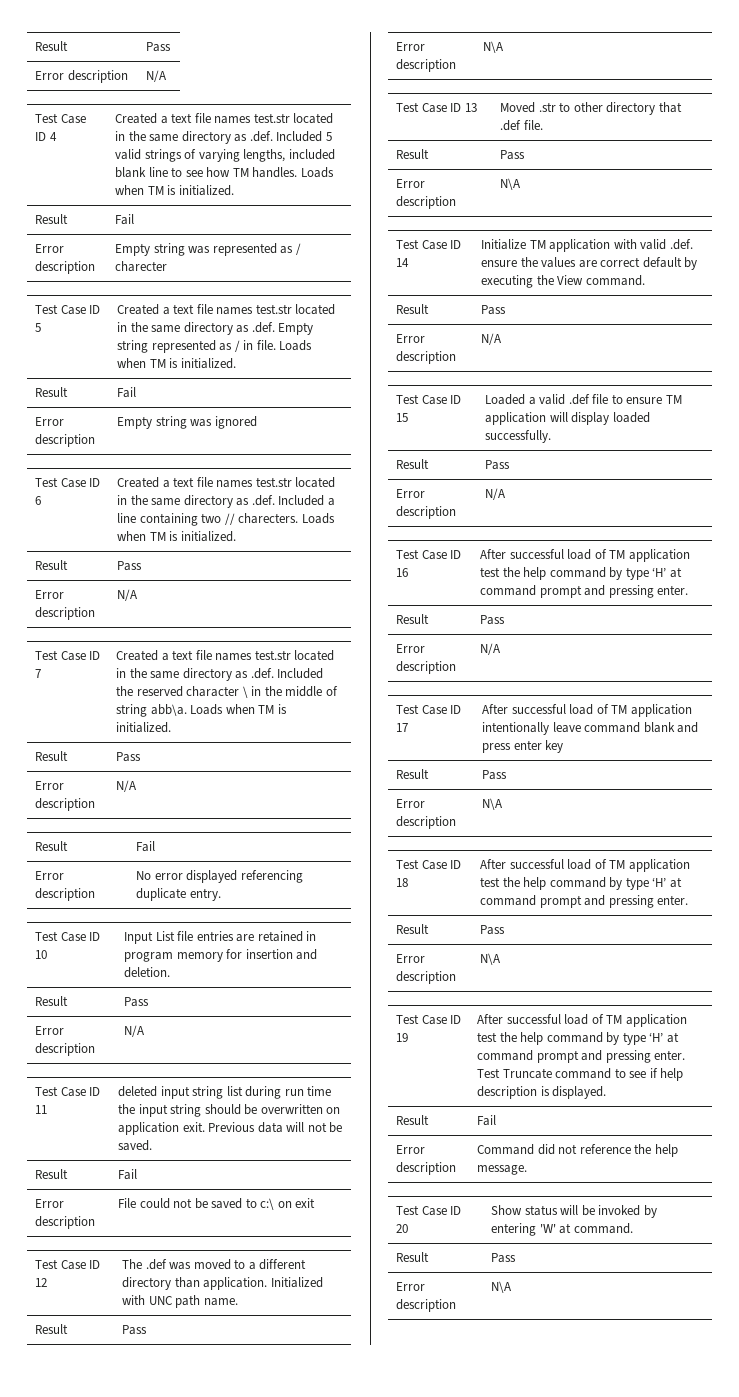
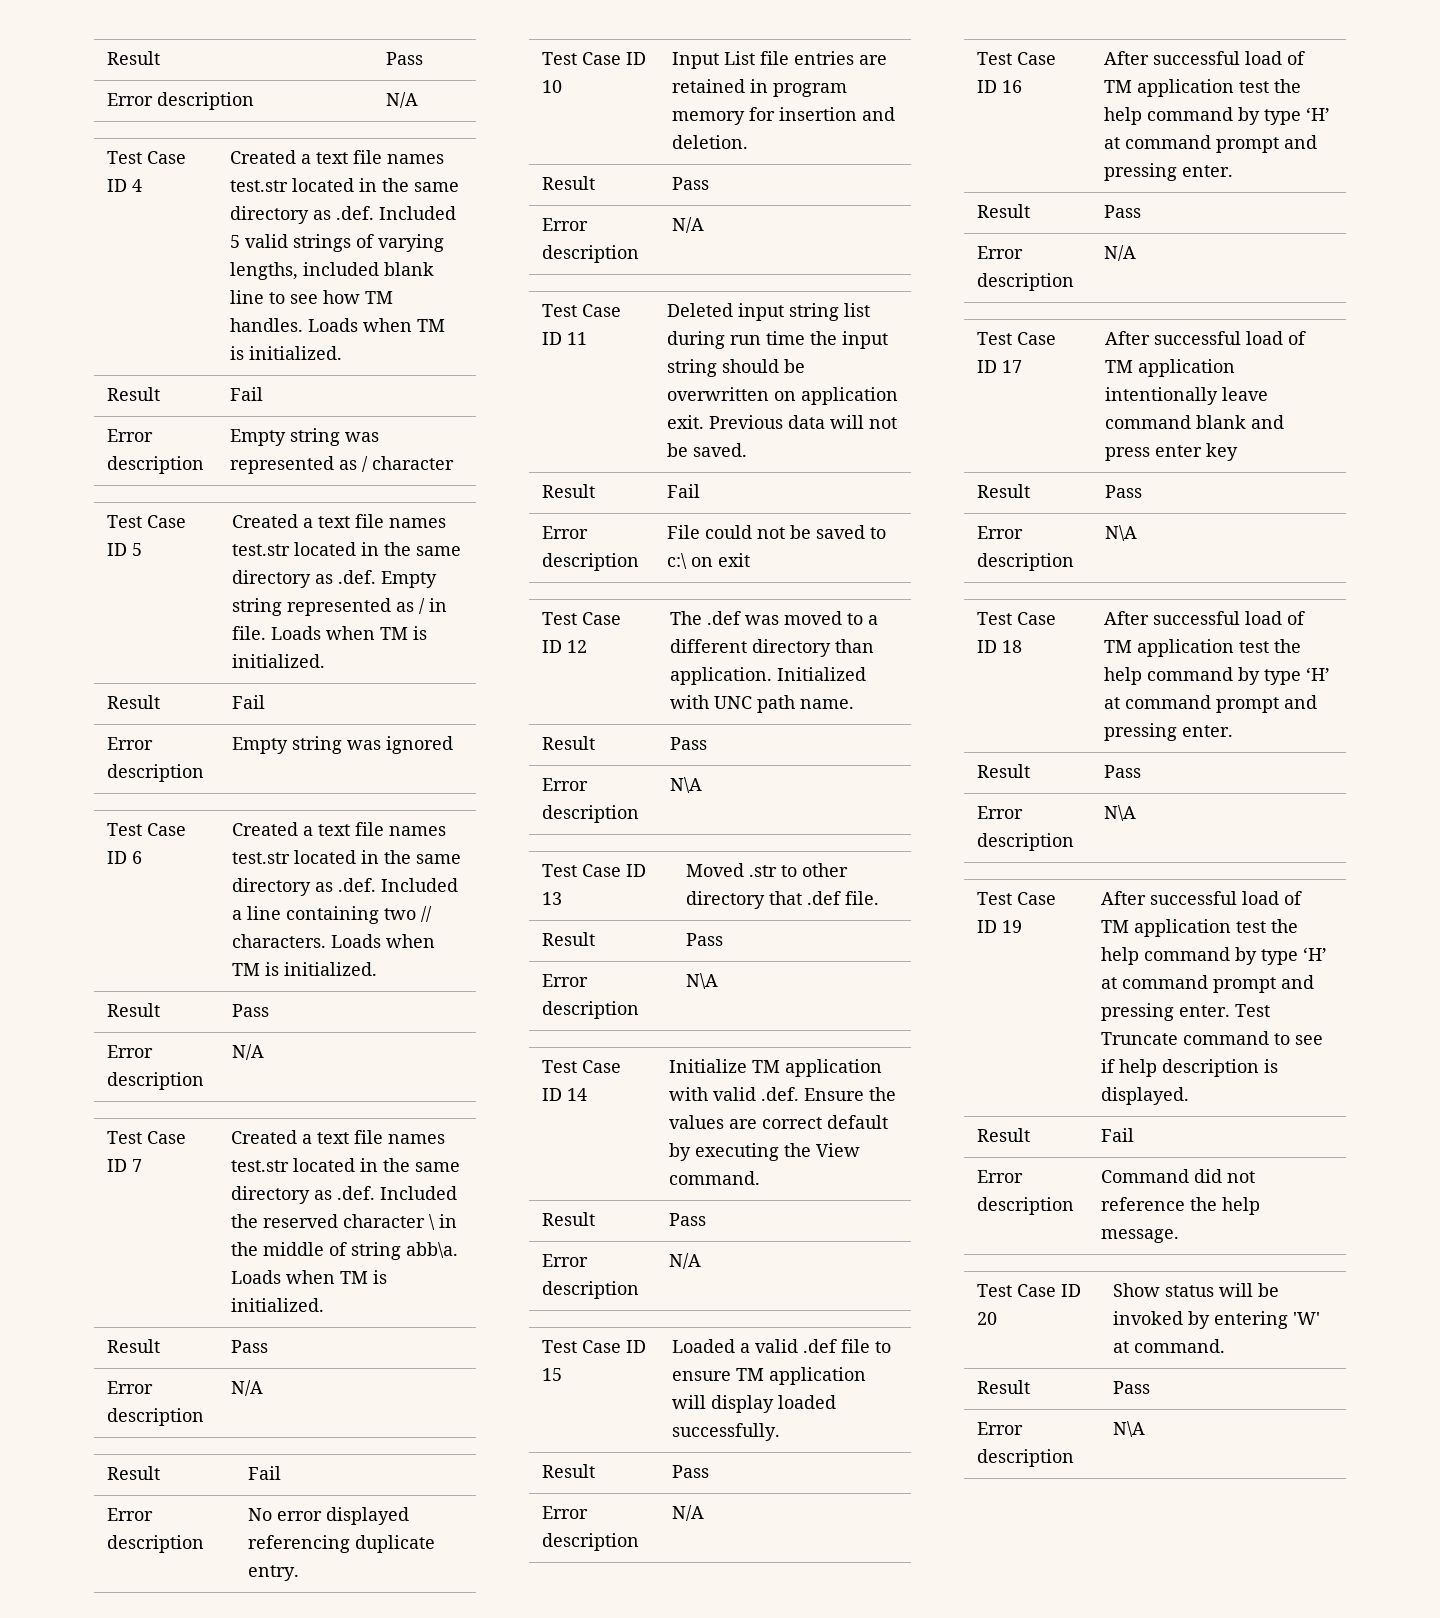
[115,261,168,272] charecter -> [371,456,454,470] character
[238,513,299,524] charecters. -> [231,934,326,948] characters.
[118,1086,158,1097] deleted -> [666,303,733,317] Deleted
[481,260,518,267] ensure -> [803,1088,864,1101] Ensure

